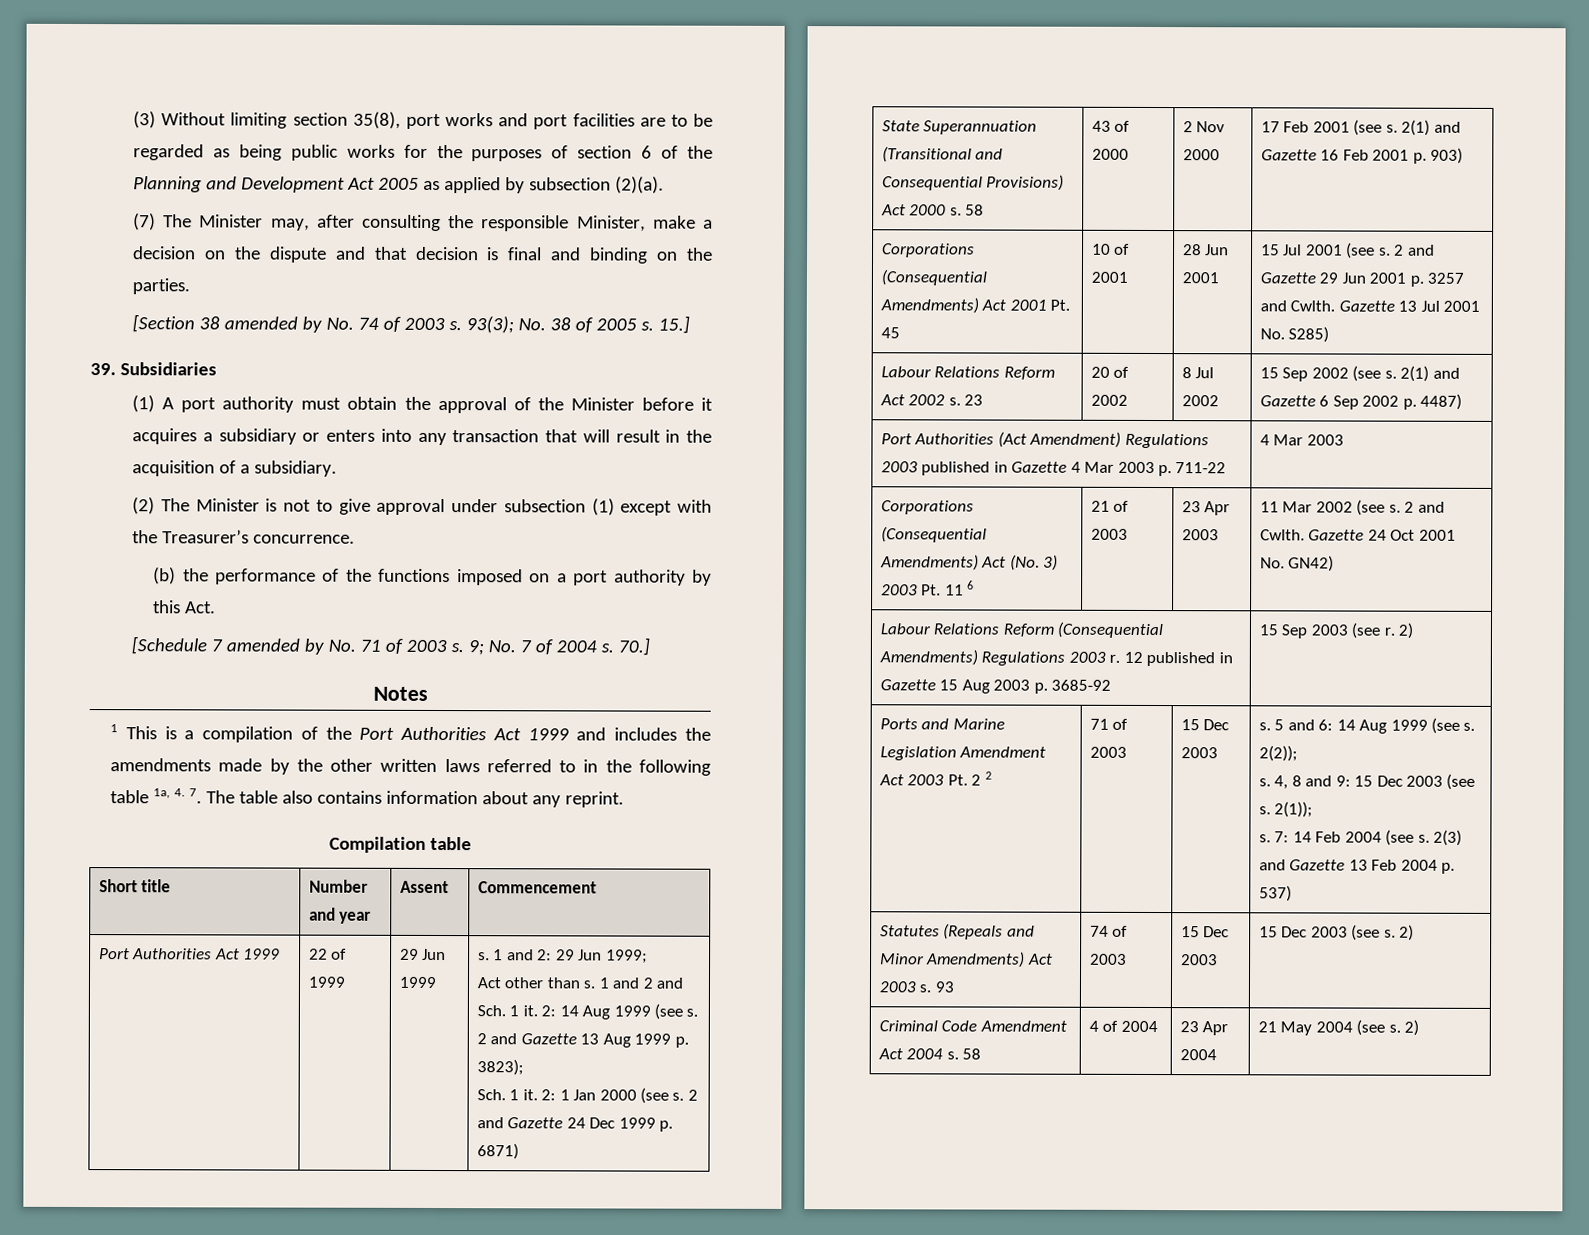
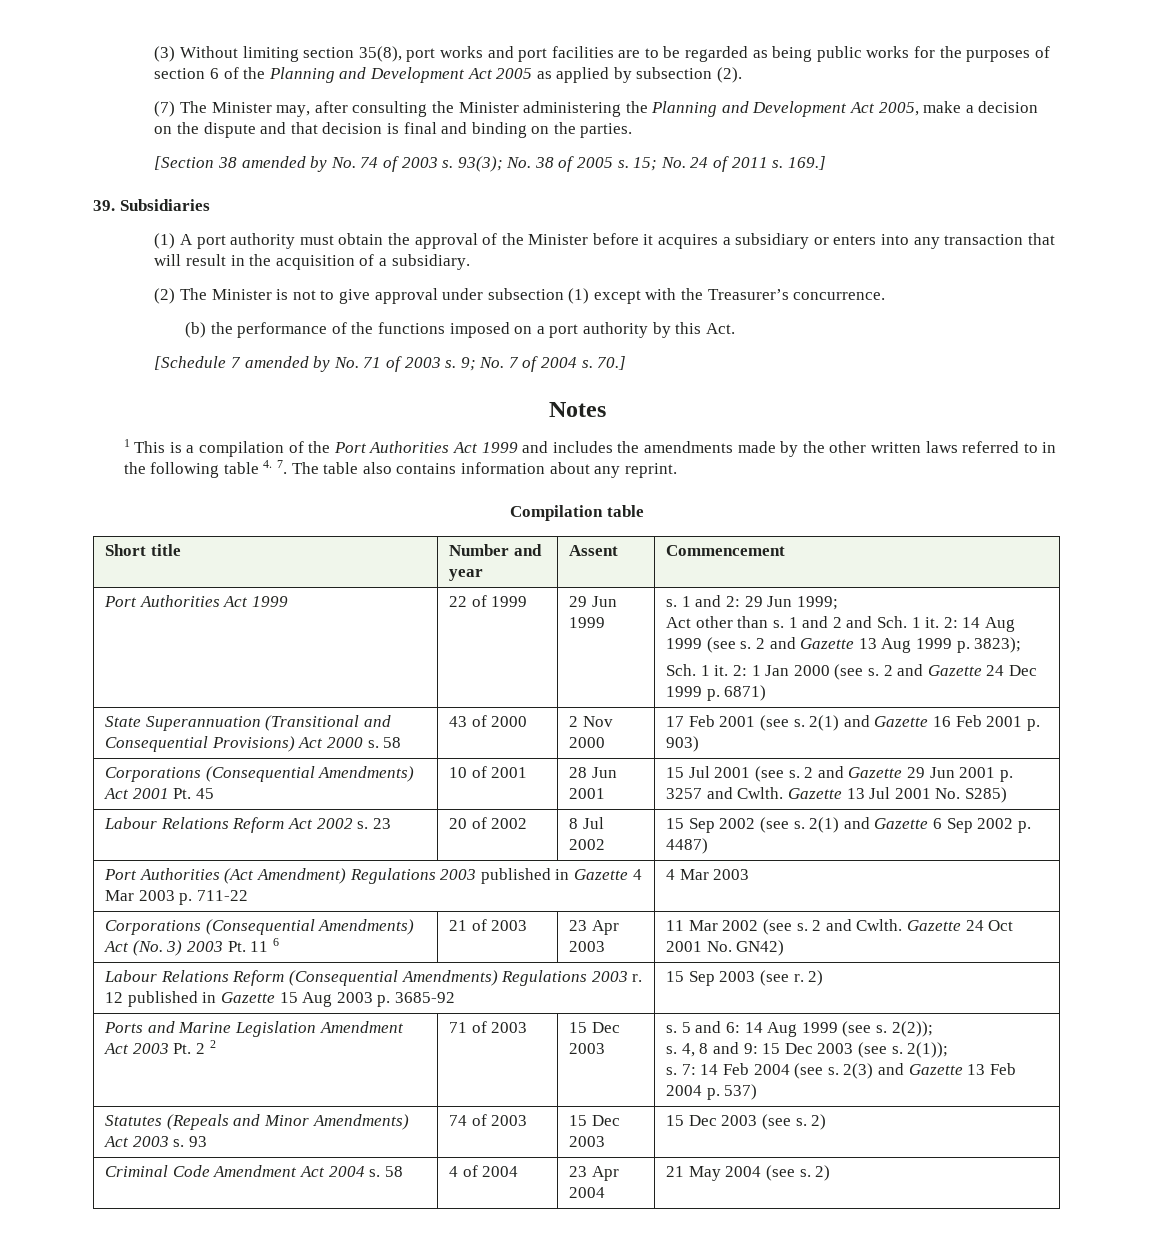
[615,176,665,194] (2)(a). -> [717,67,743,83] (2).
[481,215,646,232] responsible Minister, -> [458,101,919,117] Minister administering the Planning and Development Act 2005,
[658,315,691,334] 15.] -> [633,156,826,172] 15; No. 24 of 2011 s. 169.]
[153,788,171,799] 1a, -> (259, 468) none

